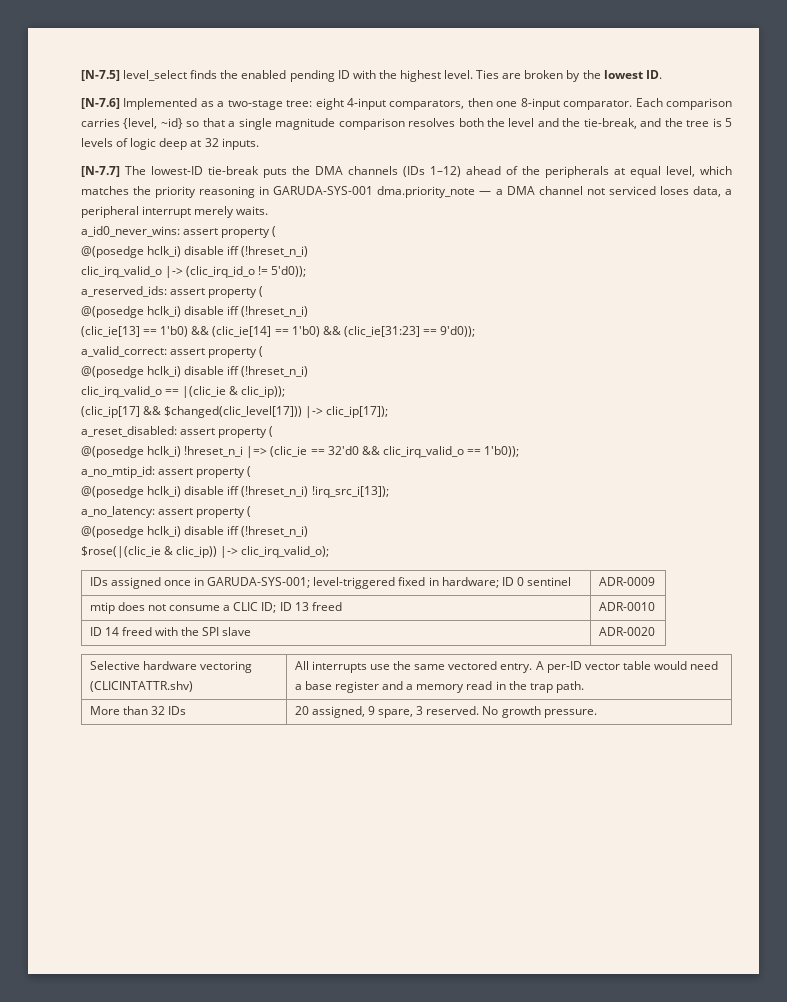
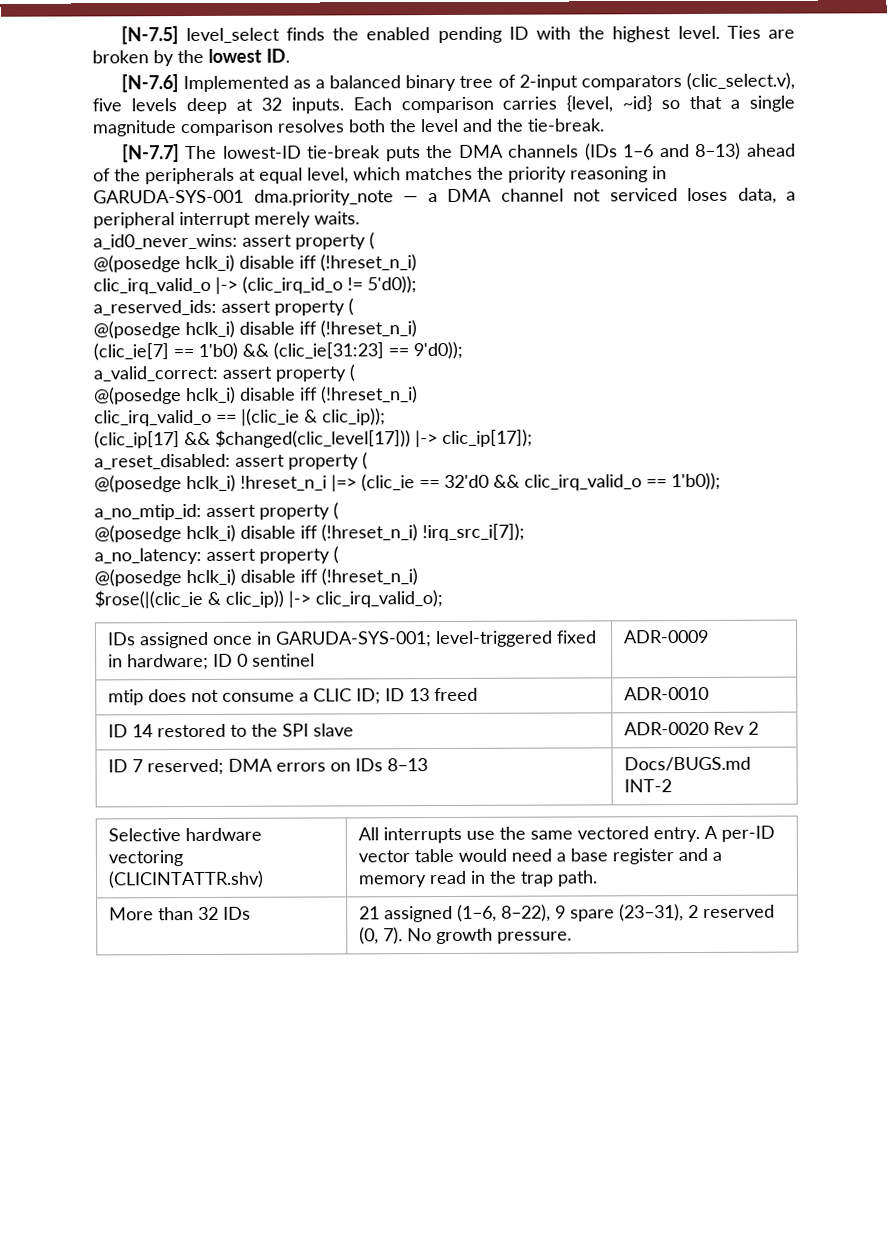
[227,98,633,110] two-stage tree: eight 4-input comparators, then one 8-input comparator. -> [329,72,795,92] [92,97,344,115] balanced binary tree of 2-input comparators (clic_select.v), five levels deep at 32 inputs.
[583,118,733,129] [81,138,259,150] tie-break, and the tree is 5 levels of logic deep at 32 inputs. -> [527,118,605,132] tie-break.
[430,166,461,177] 1–12) -> [623,142,742,160] 1–6 and 8–13)
[81,326,272,337] (clic_ie[13] == 1'b0) && (clic_ie[14] -> [93,343,169,361] (clic_ie[7]
[311,486,389,498] !irq_src_i[13]); -> [422,523,525,542] !irq_src_i[7]);
[121,627,179,636] freed with -> [156,723,247,738] restored to
(655, 631) none -> [712,721,759,735] [107,758,428,776] [623,756,751,772] [623,779,672,793] Rev 2 // ID 7 reserved; DMA errors on IDs 8–13 | Docs/BUGS.md INT-2
[294,706,480,718] 20 assigned, 9 spare, 3 reserved. -> [358,904,775,923] [358,927,403,945] 21 assigned (1–6, 8–22), 9 spare (23–31), 2 reserved (0, 7).

